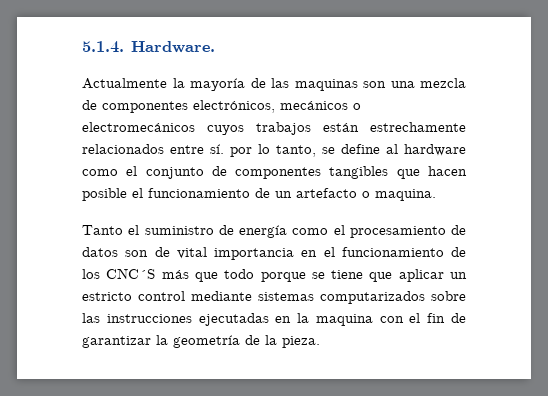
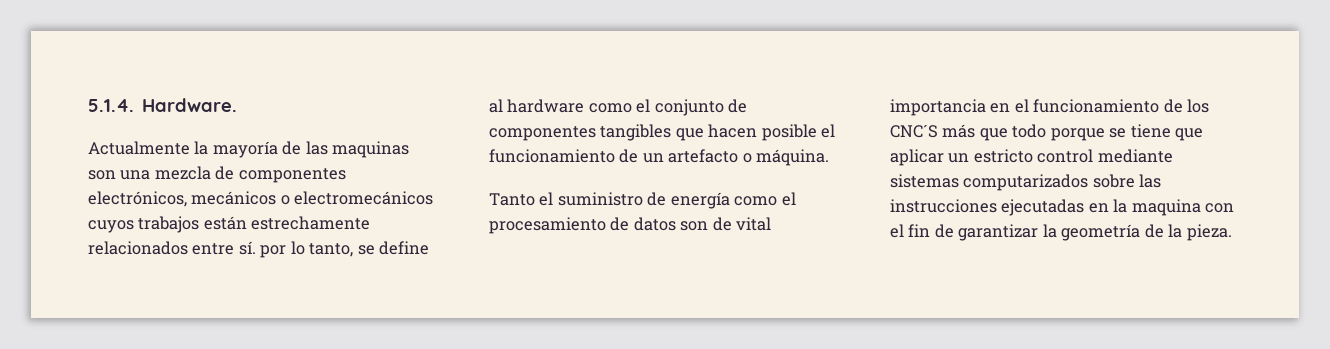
[375,189,436,201] maquina. -> [756,149,830,166] máquina.

